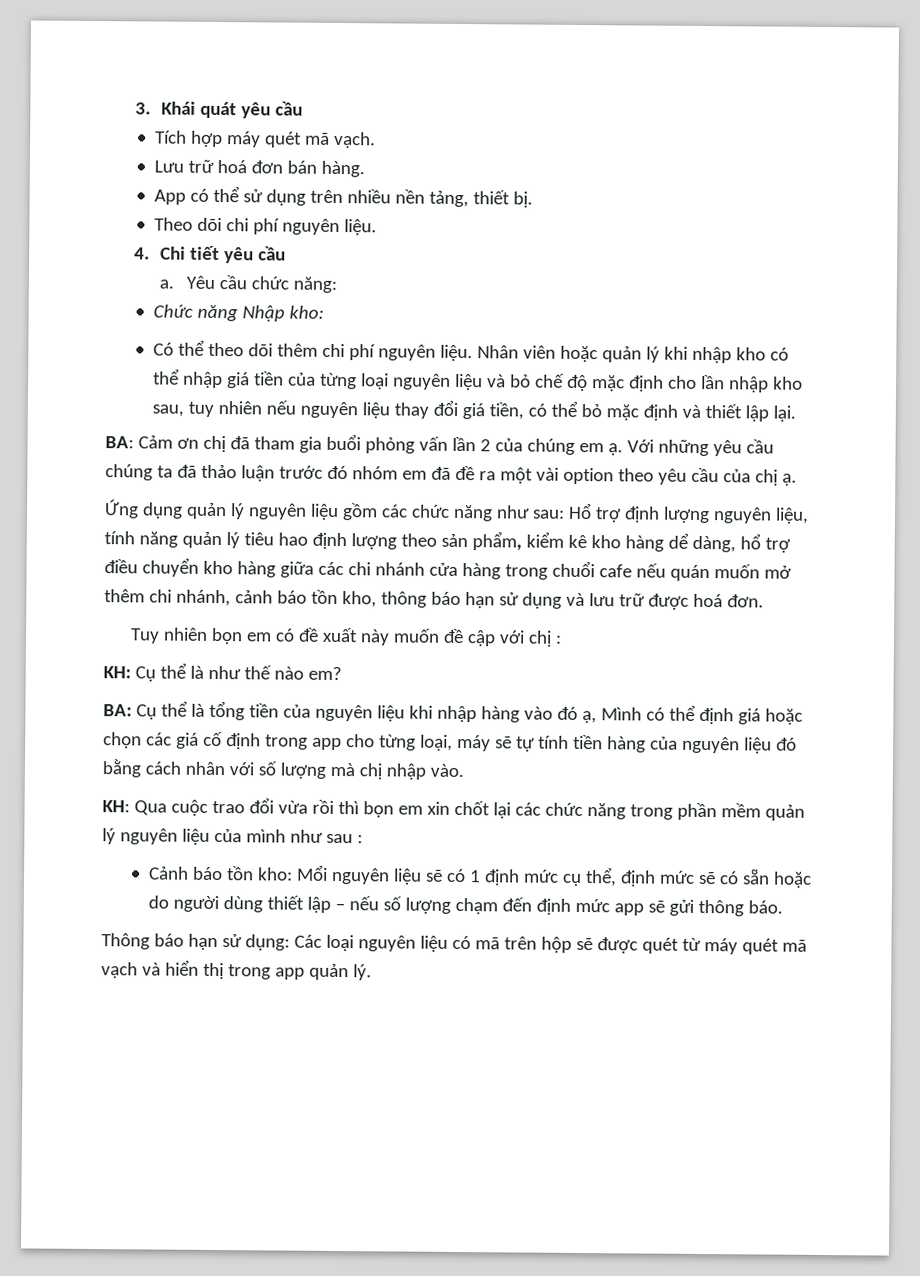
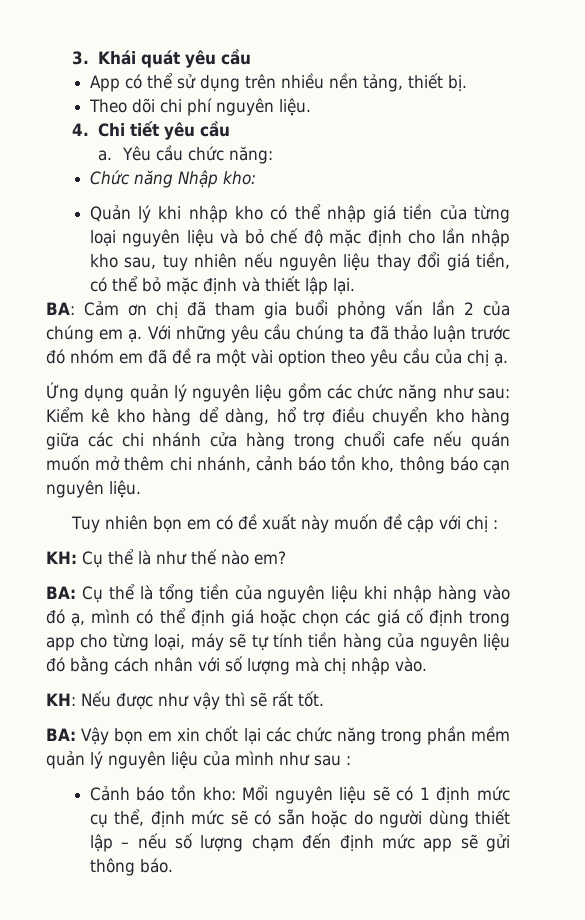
[155,130,377,149] [154,159,366,178] // Tích hợp máy quét mã vạch. // Lưu trữ hoá đơn bán hàng. -> (251, 57) none
[153,339,643,363] Có thể theo dõi thêm chi phí nguyên liệu. Nhân viên hoặc quản -> [89,205,131,222] Quản
[567,502,809,524] [104,531,564,551] Hổ trợ định lượng nguyên liệu, tính năng quản lý tiêu hao định lượng theo sản phẩm, kiểm -> [46,407,84,423] Kiểm
[464,592,764,610] hạn sử dụng và lưu trữ được hoá đơn. -> [483,460,511,474] [46,480,141,498] cạn nguyên liệu.
[600,707,642,721] Mình -> [91,609,131,623] mình
[133,797,359,816] Qua cuộc trao đổi vừa rồi thì -> [81,691,324,710] [46,727,110,745] Nếu được như vậy thì sẽ rất tốt. // BA: Vậy
[101,933,807,955] [101,959,372,981] // Thông báo hạn sử dụng: Các loại nguyên liệu có mã trên hộp sẽ được quét từ máy quét mã vạch và hiển thị trong app quản lý. -> (173, 865) none

